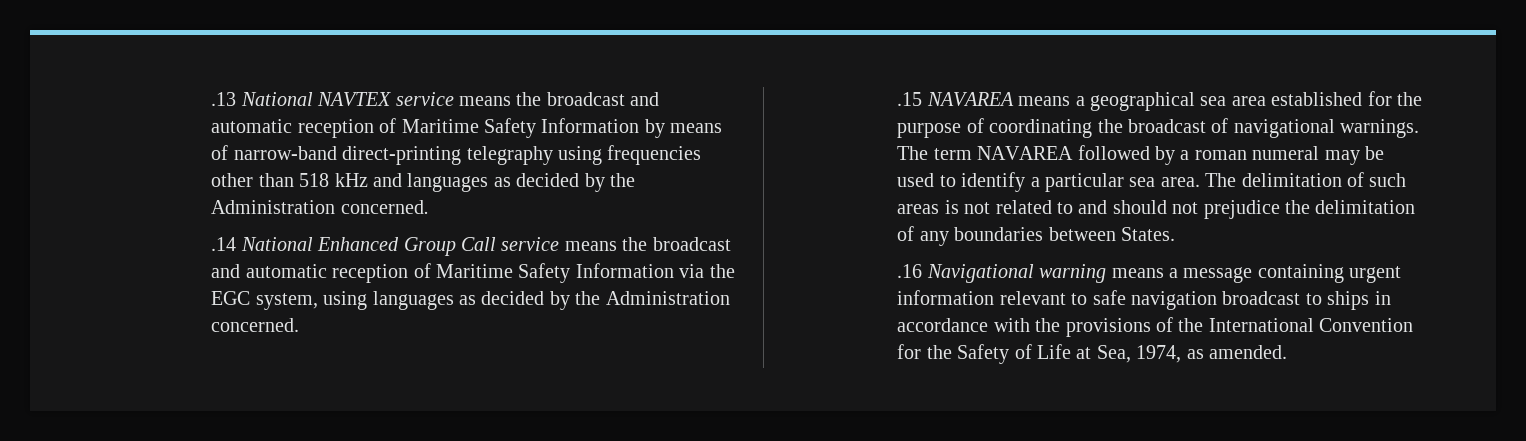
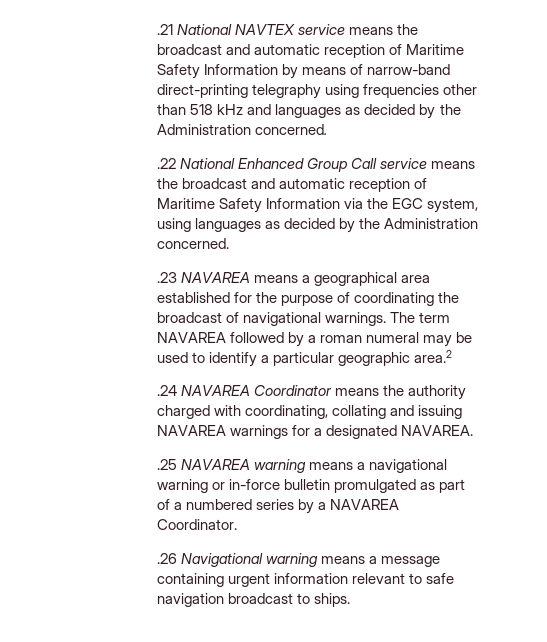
[211,92,237,106] .13 -> [157,24,174,35] .21
[211,237,237,251] .14 -> [157,158,177,169] .22
[897,92,923,106] .15 -> [157,272,178,283] .23
[1200,96,1227,106] sea -> (398, 279) none
[1129,172,1407,187] [897,200,1416,219] [897,226,1175,246] [897,264,923,278] sea area. The delimitation of such areas is not related to and should not prejudice the delimitation of any boundaries between States. // .16 -> [338,350,453,366] [157,385,467,400] [157,405,463,419] [157,425,474,439] [157,459,448,473] [157,479,466,493] [157,499,400,514] [157,519,238,530] [157,553,178,564] geographic area.2 // .24 NAVAREA Coordinator means the authority charged with coordinating, collating and issuing NAVAREA warnings for a designated NAVAREA. // .25 NAVAREA warning means a navigational warning or in-force bulletin promulgated as part of a numbered series by a NAVAREA Coordinator. // .26
[1327,291,1391,310] [897,317,1414,337] [897,344,1287,364] ships in accordance with the provisions of the International Convention for the Safety of Life at Sea, 1974, as amended. -> [314,593,351,607] ships.

